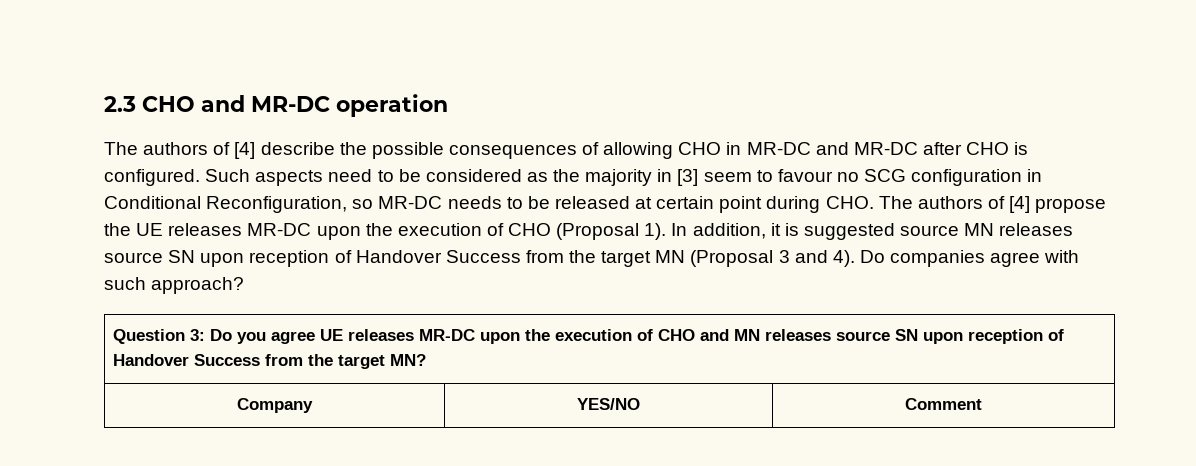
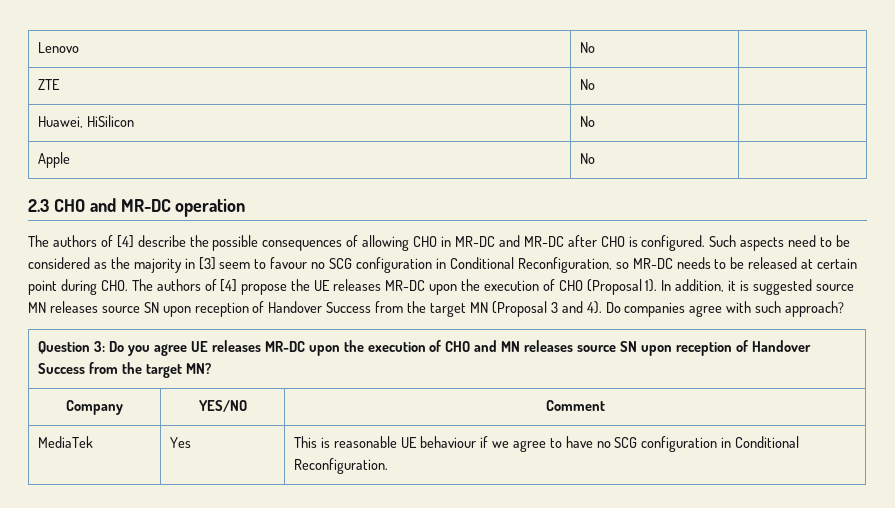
(104, 104) none -> [38,42,80,53] [580,42,596,53] [38,79,61,90] [580,79,596,90] [38,115,135,128] [580,116,596,127] [38,152,71,168] [580,153,596,164] Lenovo | No | // ZTE | No | // Huawei, HiSilicon | No | // Apple | No | //
(982, 404) none -> [38,436,94,448] [170,437,192,448] [294,436,800,452] [294,458,389,474] // MediaTek | Yes | This is reasonable UE behaviour if we agree to have no SCG configuration in Conditional Reconfiguration.

